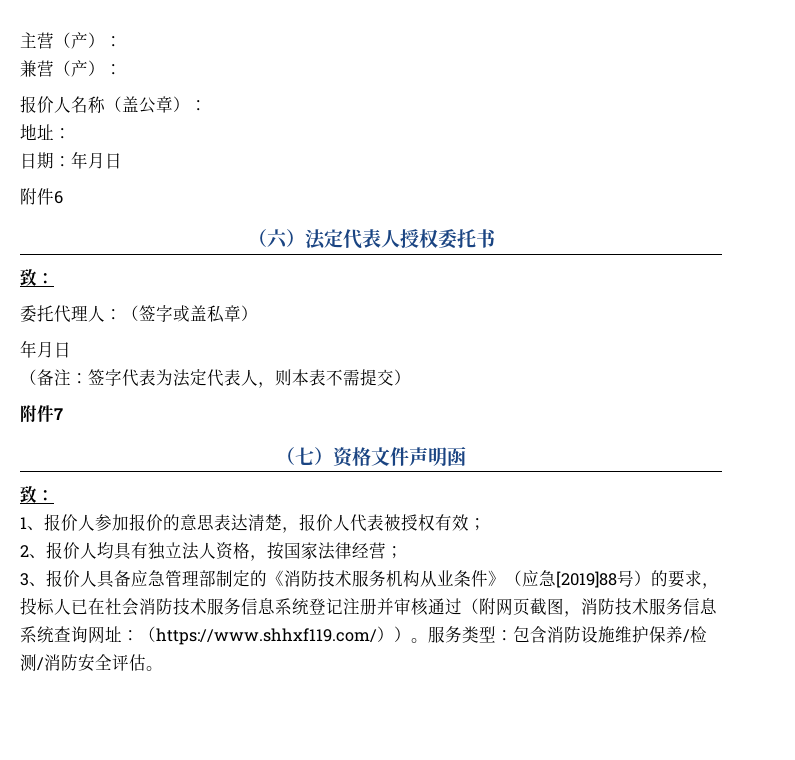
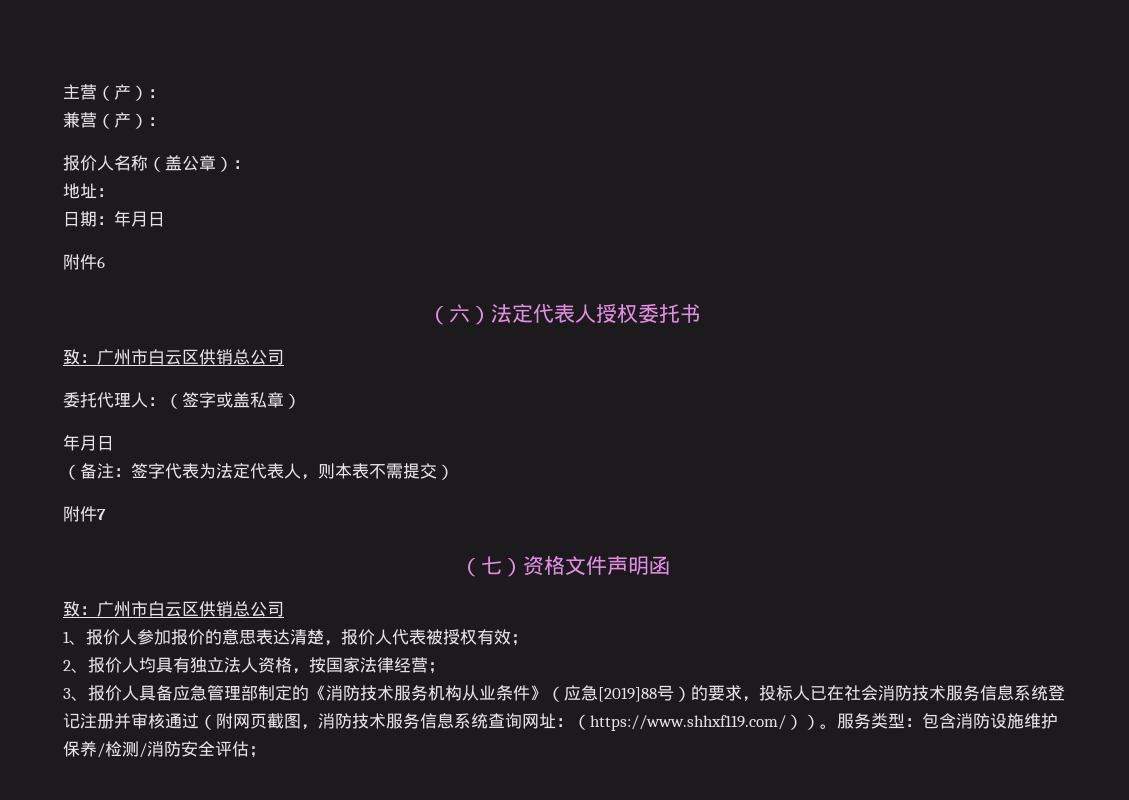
(54, 278) none -> [97,349,284,365] 广州市白云区供销总公司
(54, 495) none -> [97,601,284,617] 广州市白云区供销总公司
[146,666,163,671] 。 -> [249,746,266,758] ；

